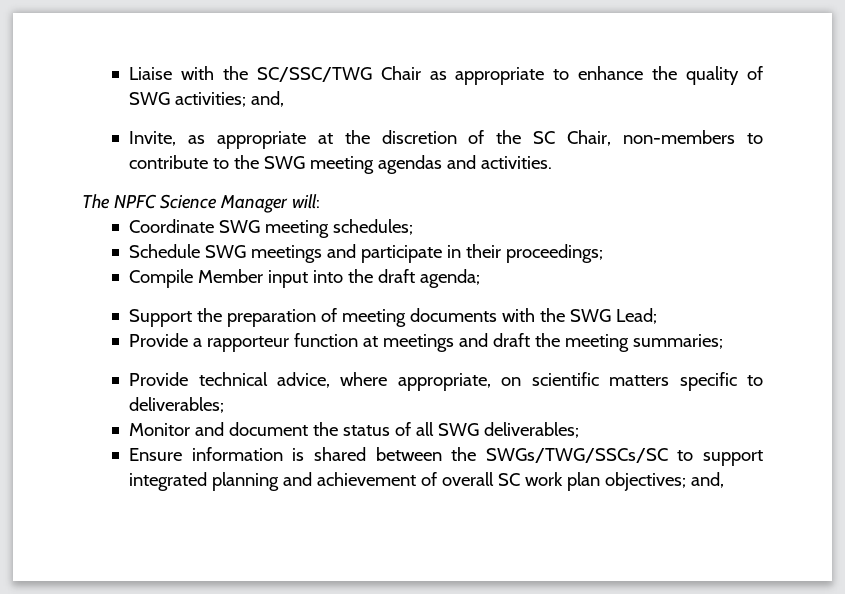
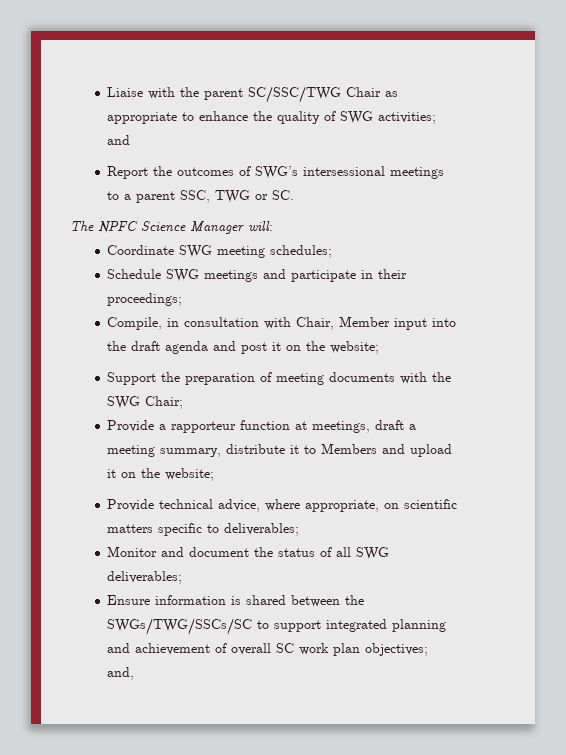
(248, 73) none -> [204,88,244,100] parent
[251,91,285,107] [129,130,763,149] [129,155,553,174] and, // Invite, as appropriate at the discretion of the SC Chair, non-members to contribute to the SWG meeting agendas and activities. -> [107,135,131,145] [107,166,445,179] [107,190,295,203] and // Report the outcomes of SWG’s intersessional meetings to a parent SSC, TWG or SC.
[129,269,194,288] Compile -> [107,317,335,330] Compile, in consultation with Chair,
[420,269,481,288] agenda; -> [165,341,380,354] agenda and post it on the website;
[616,308,658,324] Lead; -> [145,396,184,409] Chair;
[383,333,724,352] meetings and draft the meeting summaries; -> [312,420,417,433] [107,443,453,457] [107,468,215,481] meetings, draft a meeting summary, distribute it to Members and upload it on the website;

